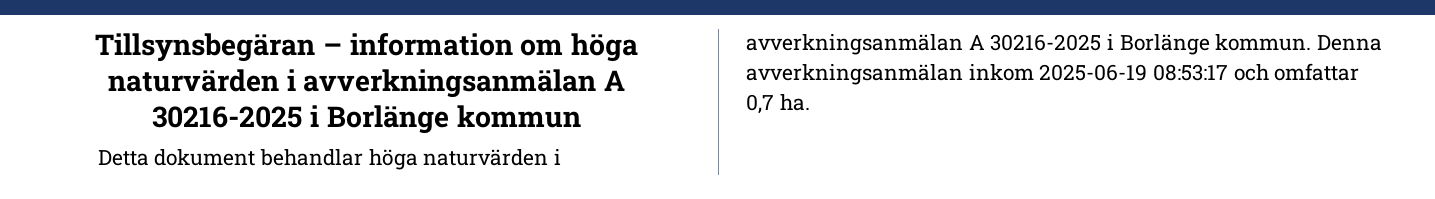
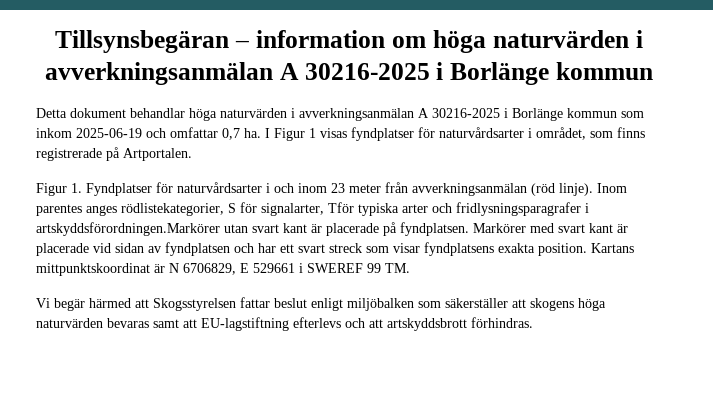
[1215,34,1383,51] [746,64,963,85] kommun. Denna avverkningsanmälan -> [567,108,644,118] kommun som
[1153,64,1229,81] 08:53:17 -> (142, 133) none
(810, 102) none -> [265,127,645,141] [36,147,192,161] [36,182,627,196] [36,202,589,216] [36,222,628,236] [36,242,634,256] [36,263,410,276] [36,297,606,311] [36,317,533,331] I Figur 1 visas fyndplatser för naturvårdsarter i området, som finns registrerade på Artportalen. // Figur 1. Fyndplatser för naturvårdsarter i och inom 23 meter från avverkningsanmälan (röd linje). Inom parentes anges rödlistekategorier, S för signalarter, Tför typiska arter och fridlysningsparagrafer i artskyddsförordningen.Markörer utan svart kant är placerade på fyndplatsen. Markörer med svart kant är placerade vid sidan av fyndplatsen och har ett svart streck som visar fyndplatsens exakta position. Kartans mittpunktskoordinat är N 6706829, E 529661 i SWEREF 99 TM. // Vi begär härmed att Skogsstyrelsen fattar beslut enligt miljöbalken som säkerställer att skogens höga naturvärden bevaras samt att EU-lagstiftning efterlevs och att artskyddsbrott förhindras.

